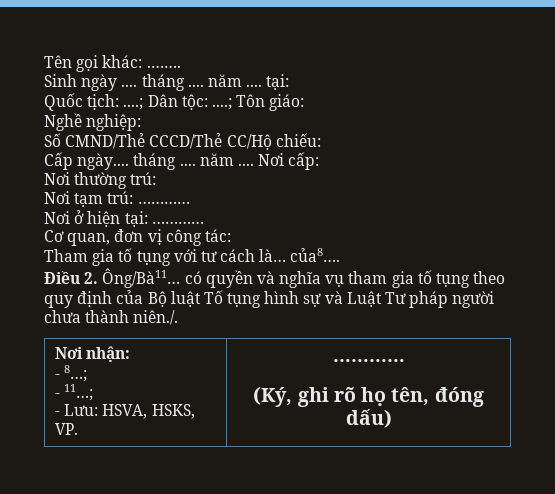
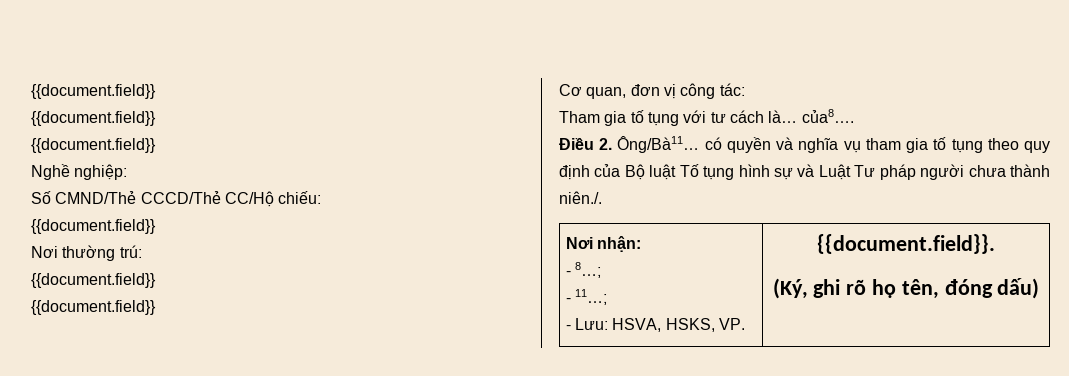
[44,55,181,72] [44,74,290,91] [44,93,305,111] Tên gọi khác: .……. // Sinh ngày .... tháng .... năm .... tại: // Quốc tịch: ....; Dân tộc: ....; Tôn giáo: -> [31,84,156,99] [31,111,156,126] [31,138,156,153] {{document.field}} // {{document.field}} // {{document.field}}
[44,152,320,170] [44,172,157,189] [44,191,190,207] [44,210,204,227] Cấp ngày.... tháng .... năm .... Nơi cấp: // Nơi thường trú: // Nơi tạm trú: ………… // Nơi ở hiện tại: ………… -> [31,219,156,234] [31,245,142,261] [31,273,156,288] [31,300,156,315] {{document.field}} // Nơi thường trú: // {{document.field}} // {{document.field}}
[332,359,405,362] ………… -> [817,234,995,254] {{document.field}}.

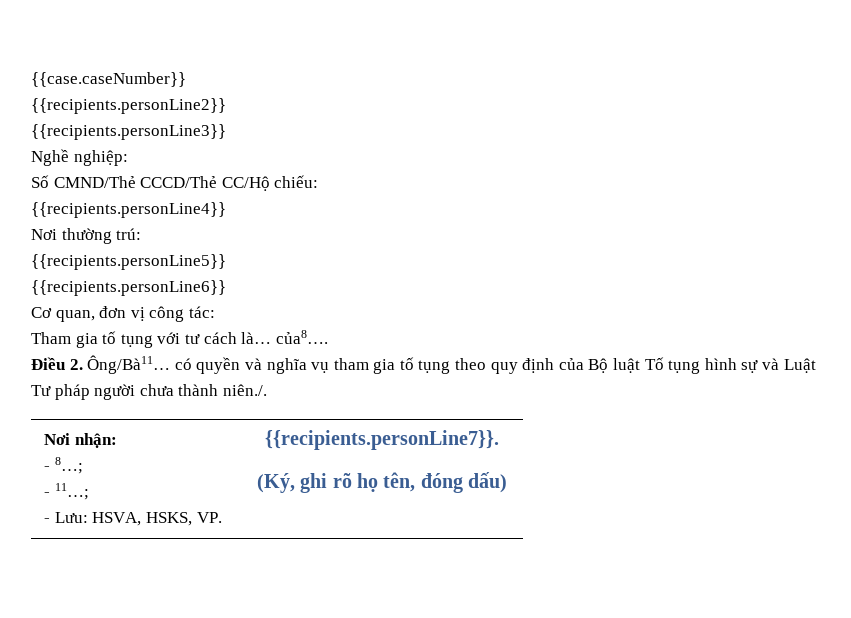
[31,84,156,99] [31,111,156,126] [31,138,156,153] {{document.field}} // {{document.field}} // {{document.field}} -> [31,72,186,87] [31,98,226,114] [31,124,226,140] {{case.caseNumber}} // {{recipients.personLine2}} // {{recipients.personLine3}}
[31,219,156,234] {{document.field}} -> [31,202,226,218] {{recipients.personLine4}}
[31,273,156,288] [31,300,156,315] {{document.field}} // {{document.field}} -> [31,254,226,270] [31,280,226,296] {{recipients.personLine5}} // {{recipients.personLine6}}
[817,234,995,254] {{document.field}}. -> [265,430,499,450] {{recipients.personLine7}}.

